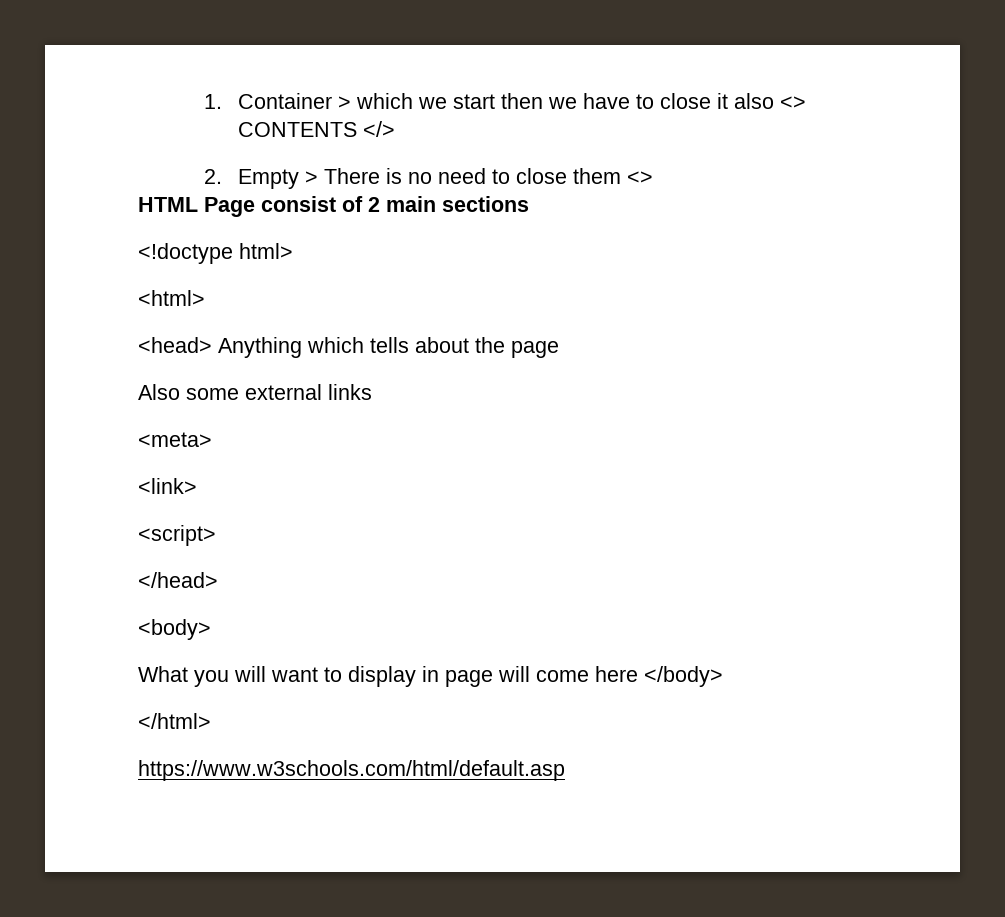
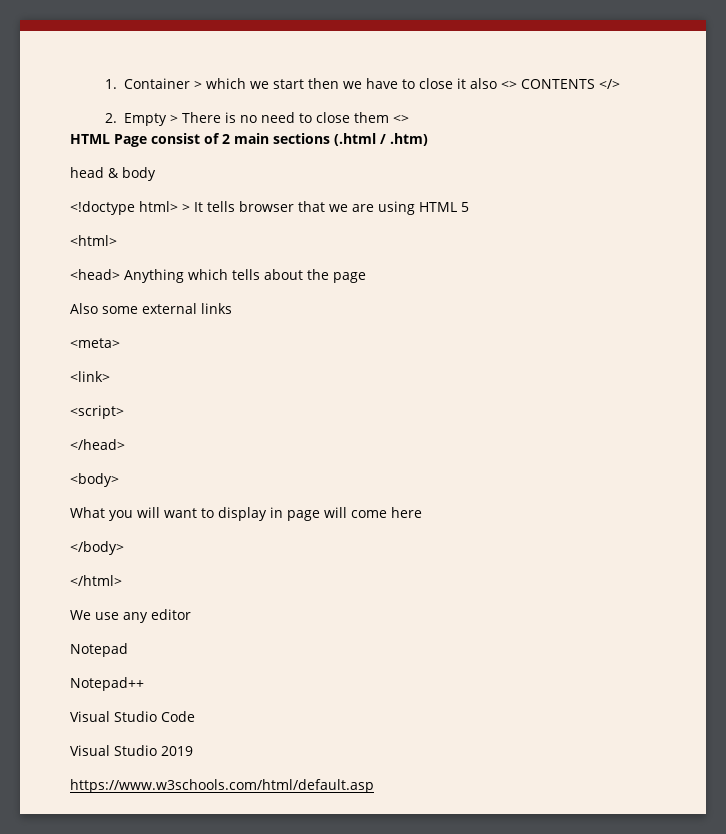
[138,243,293,264] // <!doctype html> -> [334,133,428,146] [70,167,156,181] [70,201,469,215] (.html / .htm) // head & body // <!doctype html> > It tells browser that we are using HTML 5
(638, 674) none -> (422, 512) //
(211, 721) none -> [70,609,191,623] [70,643,128,657] [70,677,144,691] [70,711,195,722] [70,745,193,756] // We use any editor // Notepad // Notepad++ // Visual Studio Code // Visual Studio 2019

